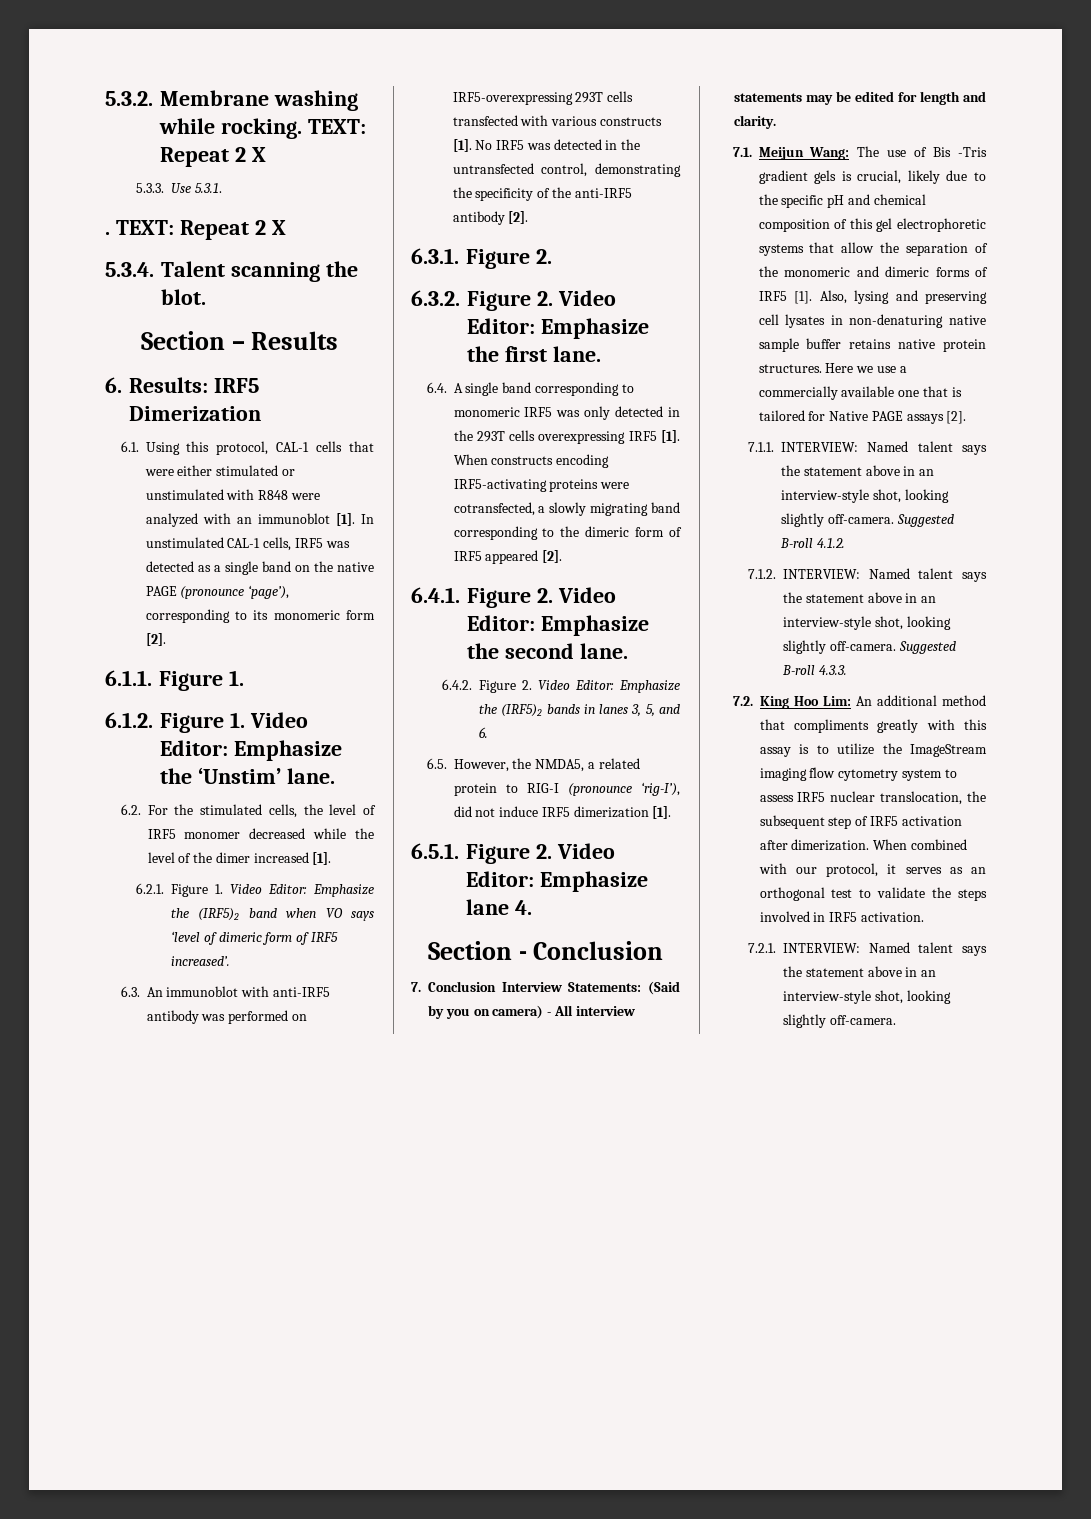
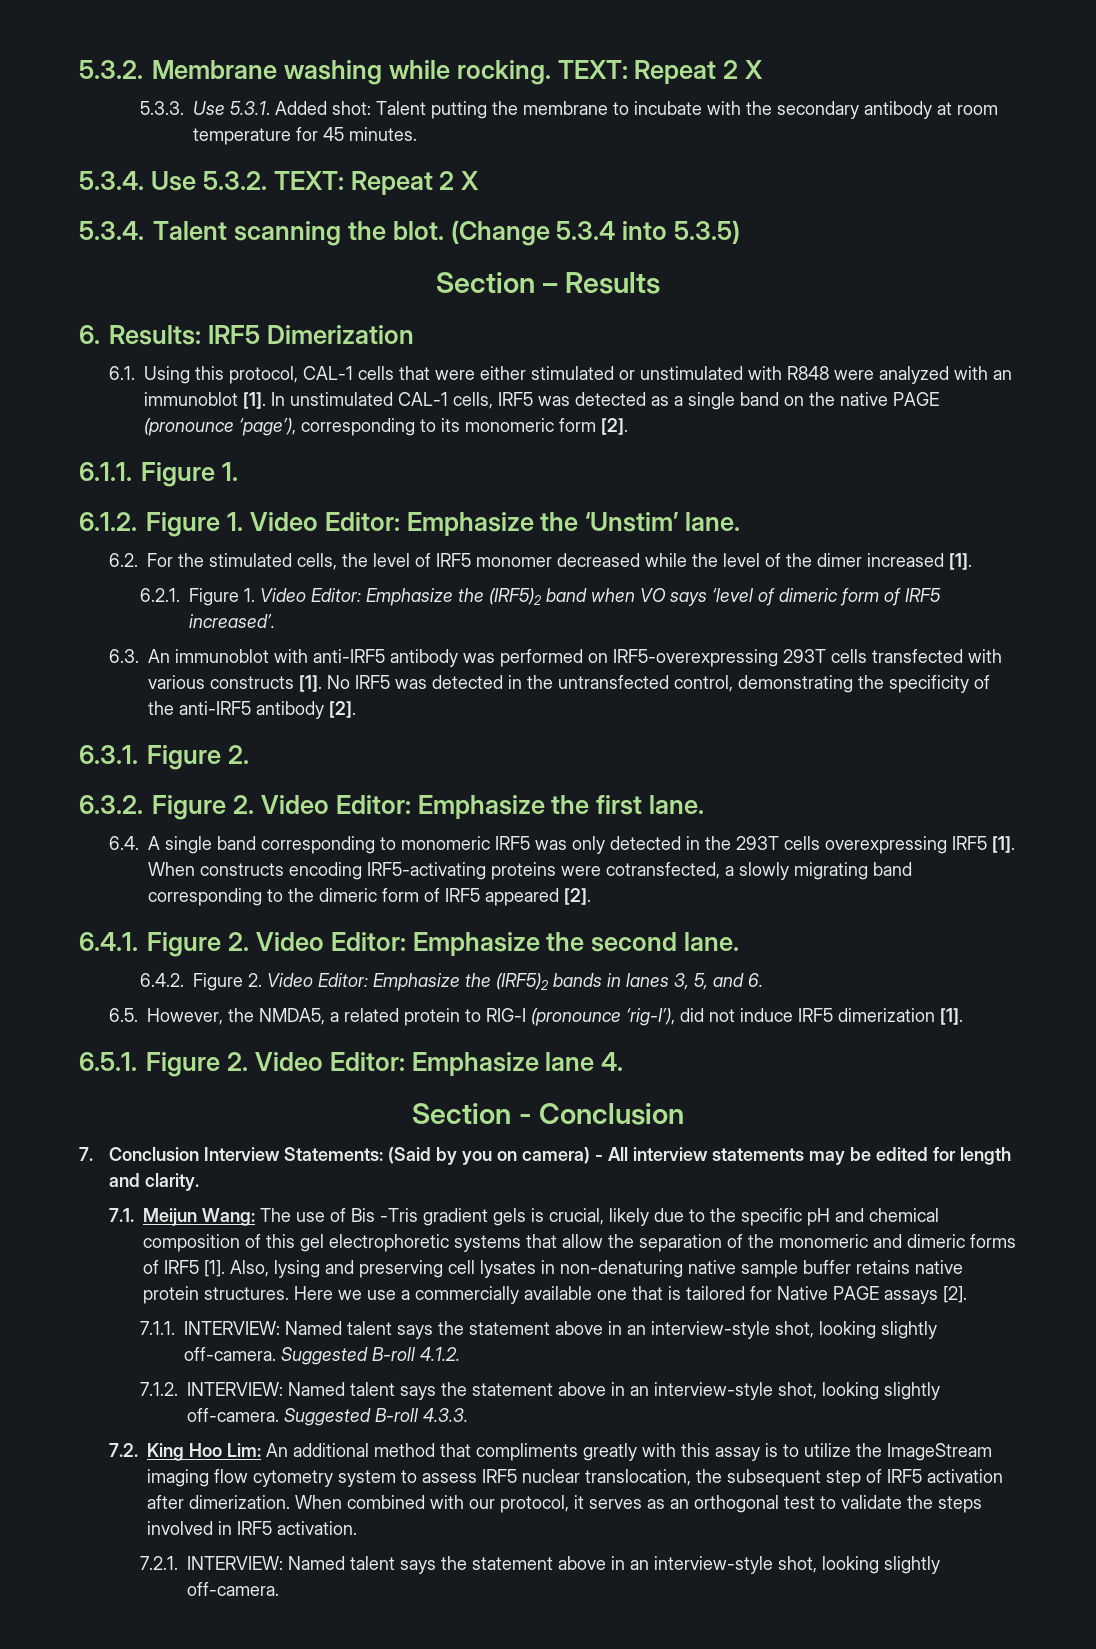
[105,232,110,235] // . -> [274,101,998,119] [192,127,417,145] [79,171,267,191] Added shot: Talent putting the membrane to incubate with the secondary antibody at room temperature for 45 minutes. // 5.3.4. Use 5.3.2.
(206, 297) none -> [450,220,741,246] (Change 5.3.4 into 5.3.5)

